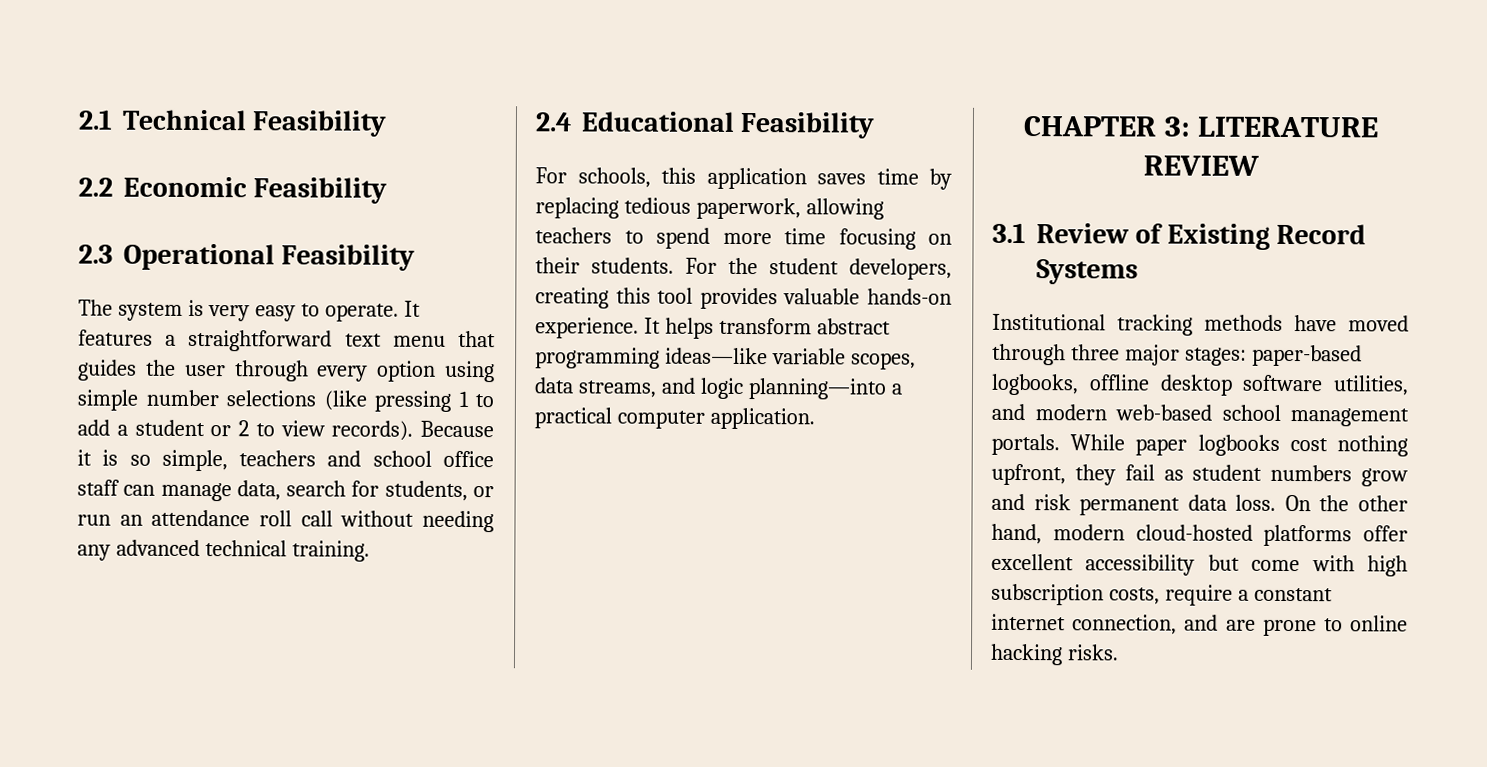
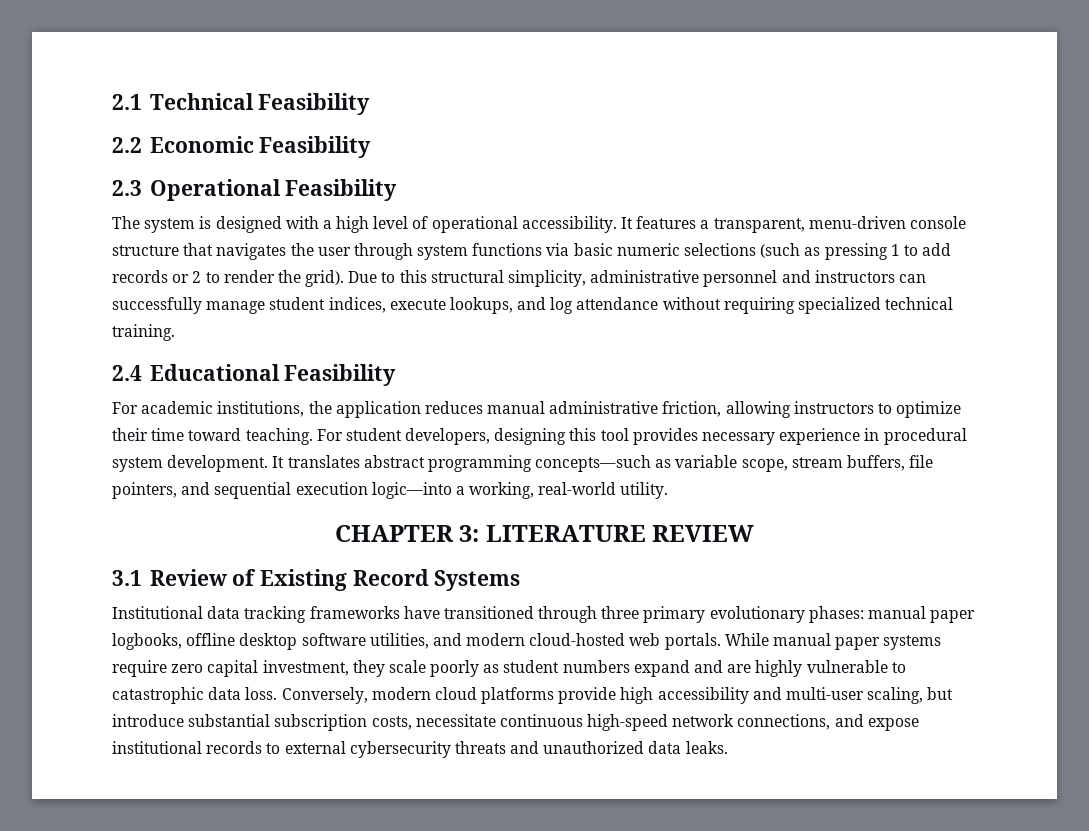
[207,300,421,322] [78,329,496,352] [78,359,495,383] [77,389,367,411] very easy to operate. It features a straightforward text menu that guides the user through every option using simple number selections (like -> [215,216,966,233] [112,243,821,260] designed with a high level of operational accessibility. It features a transparent, menu-driven console structure that navigates the user through system functions via basic numeric selections (such as
[116,419,205,437] a student -> [112,270,168,283] records
[280,420,494,441] [77,449,494,472] [77,479,494,502] [77,509,494,533] [77,539,200,561] view records). Because it is so simple, teachers and school office staff can manage data, search for students, or run an attendance roll call without needing any advanced -> [223,270,926,287] [112,297,882,314] render the grid). Due to this structural simplicity, administrative personnel and instructors can successfully manage student indices, execute lookups, and log attendance without requiring specialized
[577,167,952,190] [535,197,884,220] [535,227,952,250] [535,257,758,275] schools, this application saves time by replacing tedious paperwork, allowing teachers to spend more time focusing on their students. For the -> [141,401,962,418] [112,428,343,445] academic institutions, the application reduces manual administrative friction, allowing instructors to optimize their time toward teaching. For
[535,287,609,309] creating -> [494,428,567,445] designing
[783,288,952,305] [535,317,891,339] [535,347,916,370] [534,377,903,400] [534,407,815,430] valuable hands-on experience. It helps transform abstract programming ideas—like variable scopes, data streams, and logic planning—into a practical computer application. -> [702,428,967,445] [112,455,934,472] [112,482,669,499] necessary experience in procedural system development. It translates abstract programming concepts—such as variable scope, stream buffers, file pointers, and sequential execution logic—into a working, real-world utility.
[1117,314,1409,336] [992,343,1362,367] tracking methods have moved through three major stages: paper-based -> [207,606,976,623] data tracking frameworks have transitioned through three primary evolutionary phases: manual paper
[1115,404,1409,427] [991,433,1408,457] [991,463,1408,487] [991,493,1408,516] [991,523,1408,547] [991,553,1408,577] [991,583,1333,606] [991,613,1408,637] [990,643,1119,666] web-based school management portals. While paper logbooks cost nothing upfront, they fail as student numbers grow and risk permanent data loss. On the other hand, modern cloud-hosted platforms offer excellent accessibility but come with high subscription costs, require a constant internet connection, and are prone to online hacking risks. -> [529,633,942,650] [112,660,906,677] [112,687,954,704] [112,714,919,731] [112,741,728,758] cloud-hosted web portals. While manual paper systems require zero capital investment, they scale poorly as student numbers expand and are highly vulnerable to catastrophic data loss. Conversely, modern cloud platforms provide high accessibility and multi-user scaling, but introduce substantial subscription costs, necessitate continuous high-speed network connections, and expose institutional records to external cybersecurity threats and unauthorized data leaks.

